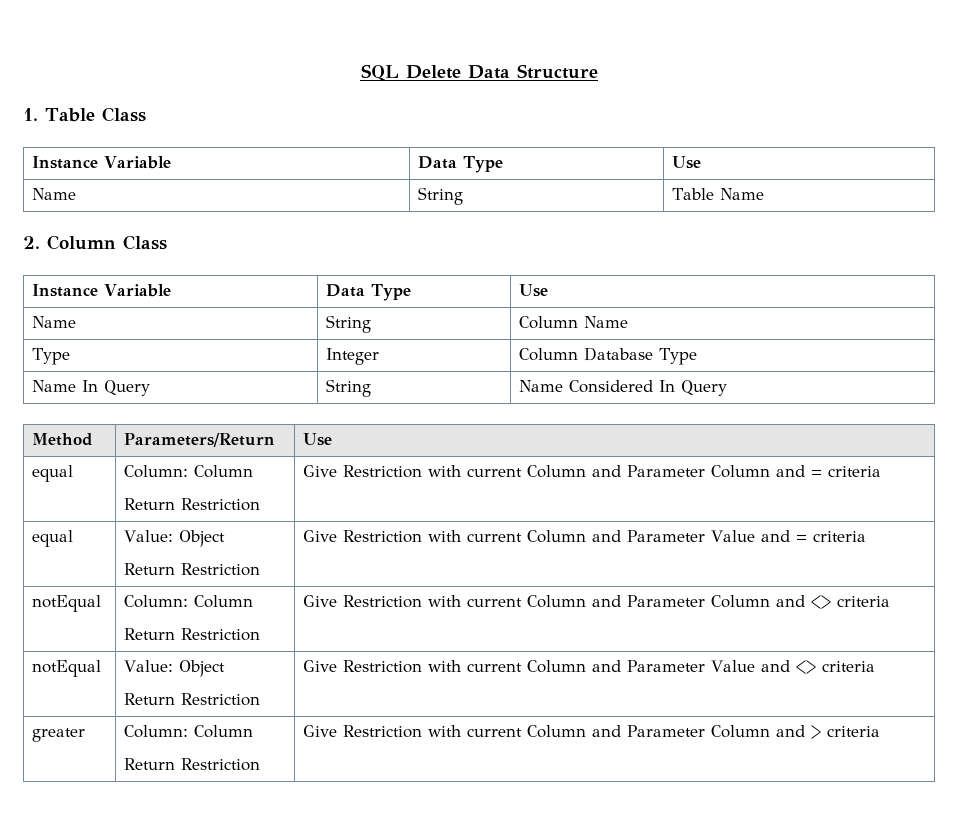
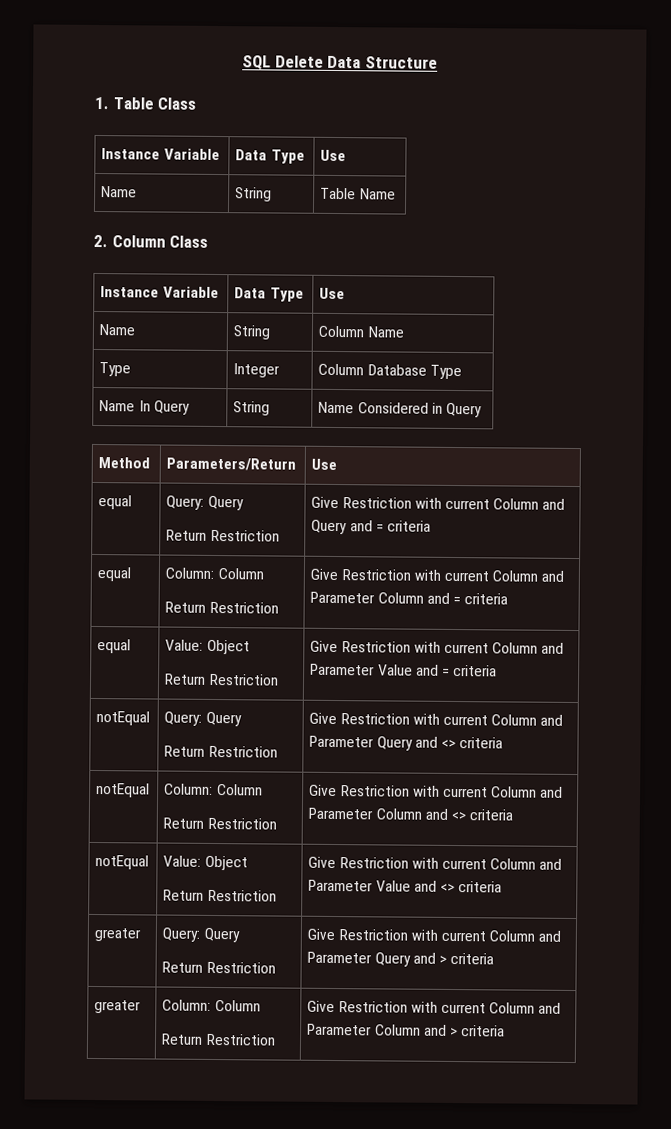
[658,380,675,392] In -> [431,402,443,414] in
(332, 439) none -> [98,495,133,510] [166,495,244,511] [166,529,280,542] [311,496,566,510] [311,519,432,535] // equal | Query: Query // Return Restriction | Give Restriction with current Column and Query and = criteria
(866, 536) none -> [96,711,151,726] [164,711,242,727] [164,745,278,758] [309,712,564,726] [309,735,504,751] // notEqual | Query: Query // Return Restriction | Give Restriction with current Column and Parameter Query and <> criteria
(875, 666) none -> [94,927,142,942] [162,927,240,943] [162,961,276,974] [307,928,562,942] [307,951,495,967] // greater | Query: Query // Return Restriction | Give Restriction with current Column and Parameter Query and > criteria

